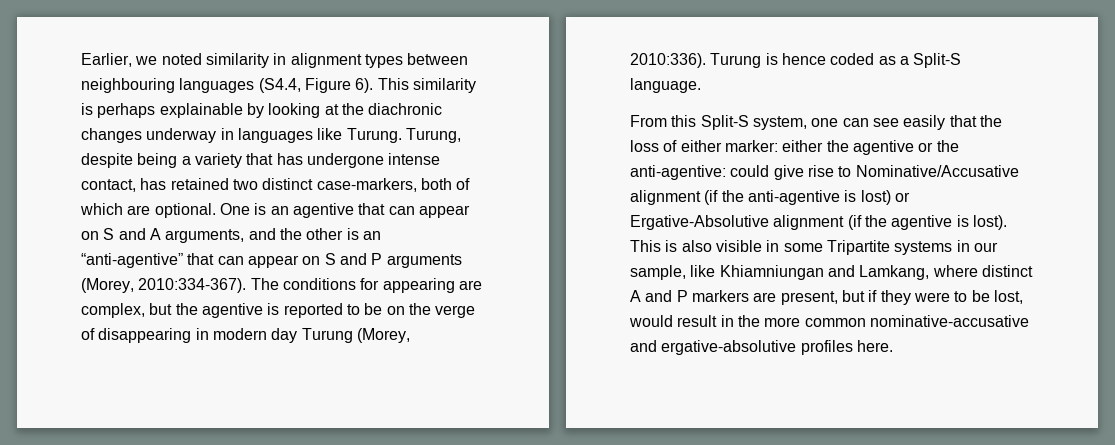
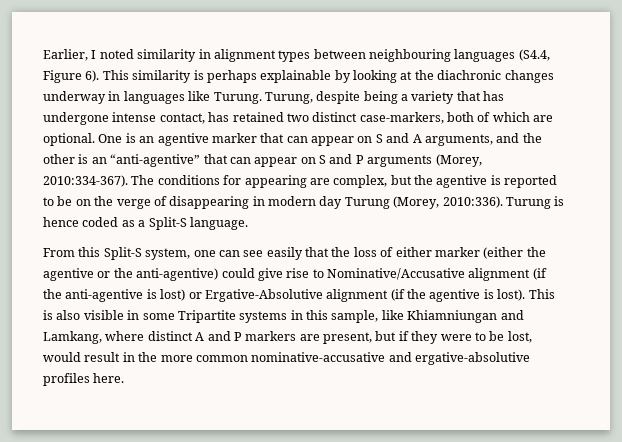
[135,56,158,65] we -> [91,50,97,59] I
(354, 210) none -> [211,133,257,143] marker
[724,140,824,152] marker: either -> [434,247,524,259] marker (either
[630,165,726,180] anti-agentive: -> [136,268,219,281] anti-agentive)
[973,242,998,252] our -> [306,310,328,320] this

